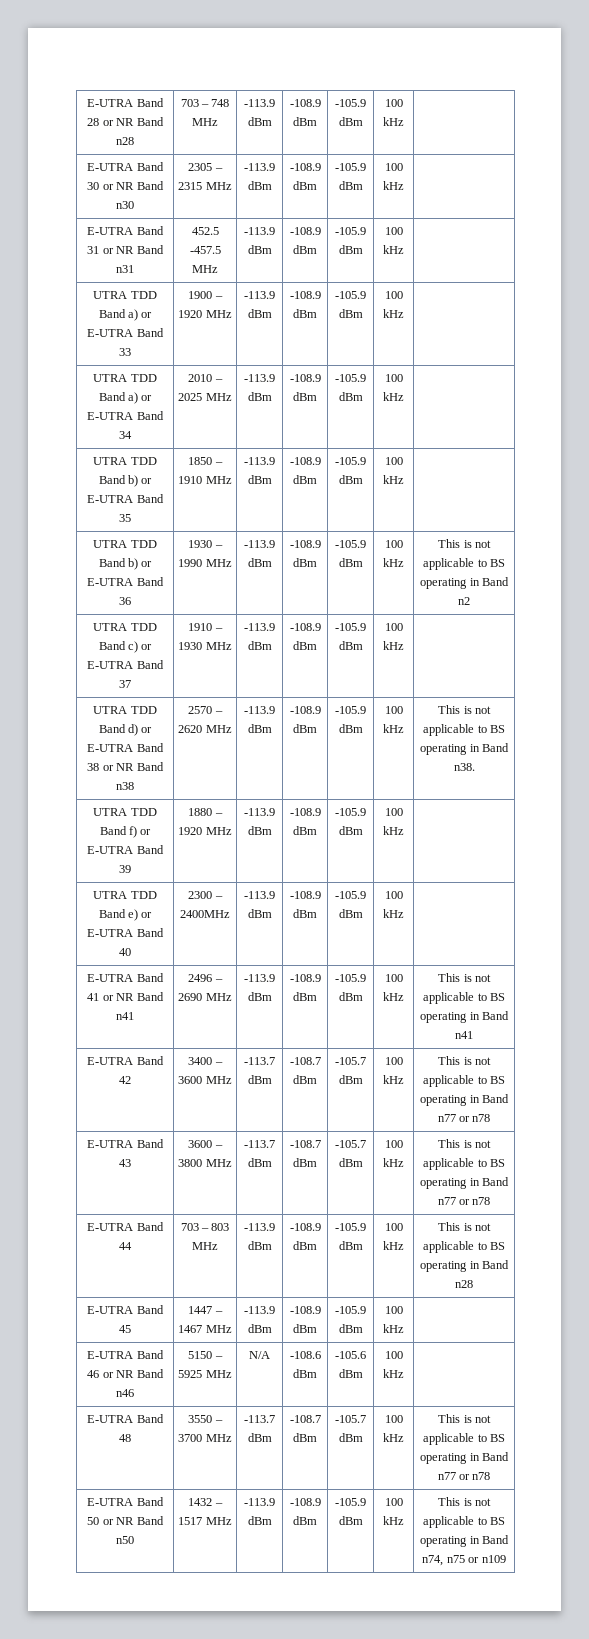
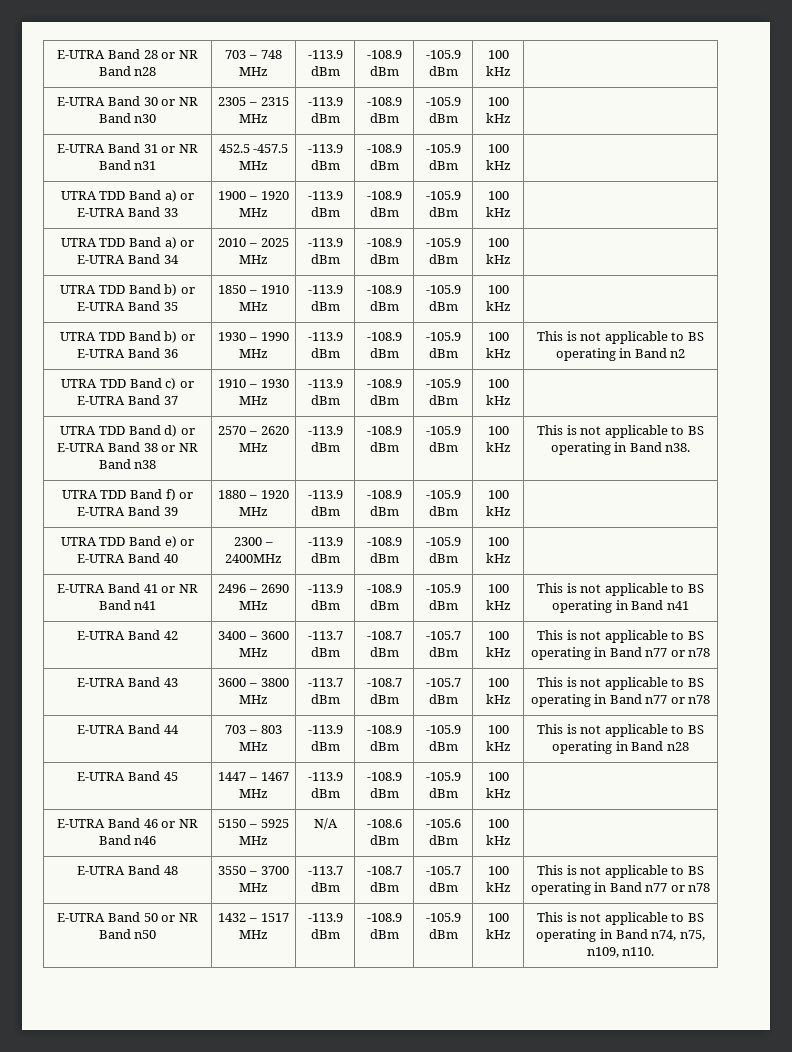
[446,1555,506,1563] n75 or n109 -> [679,930,705,941] [586,947,655,958] n75, n109, n110.

